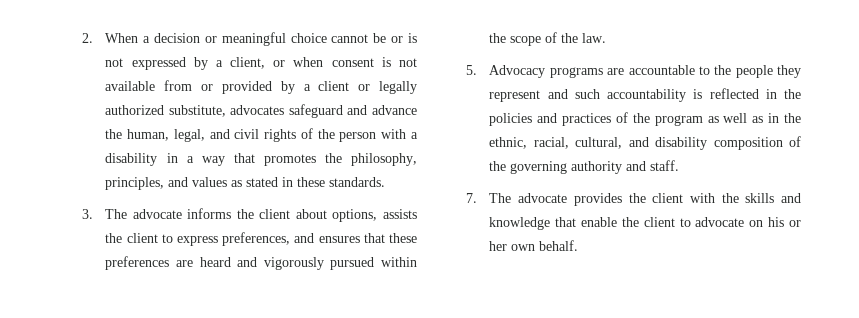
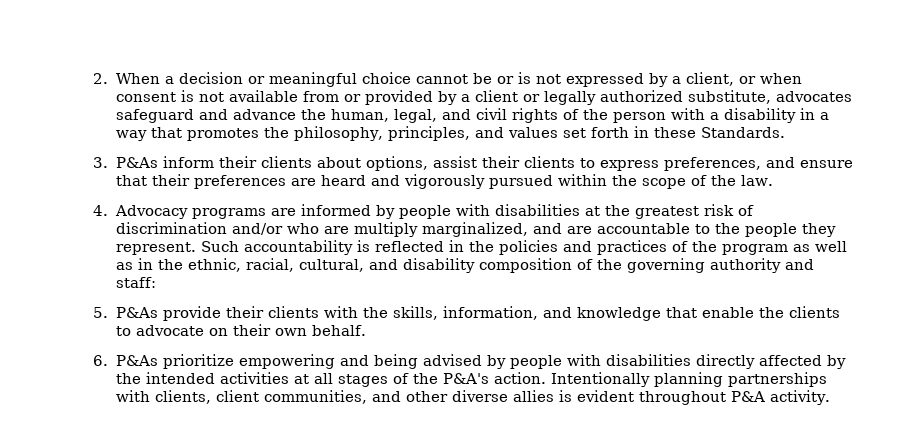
[231,177,279,187] as stated -> [562,127,629,138] set forth
[329,177,386,187] standards. -> [700,127,785,138] Standards.
[105,208,418,222] [105,233,158,243] The advocate informs the client about options, assists the client -> [115,156,575,171] P&As inform their clients about options, assist their clients
[318,233,417,243] ensures that these -> [799,160,853,168] [115,174,190,186] ensure that their
[465,65,477,75] 5. -> [92,205,108,216] 4.
(625, 71) none -> [300,204,754,219] [115,222,592,237] informed by people with disabilities at the greatest risk of discrimination and/or who are multiply marginalized, and are
[489,89,600,102] represent and such -> [115,241,239,255] represent. Such
[650,160,680,171] [465,193,775,206] staff. // 7. The advocate provides the client with the skills -> [115,277,156,288] [92,306,538,321] staff: // 5. P&As provide their clients with the skills, information,
[643,217,675,227] client -> [788,306,840,318] clients
[768,217,801,227] [489,241,508,251] his or her -> [232,324,271,336] their
(579, 245) none -> [92,354,846,369] [115,372,827,387] [115,390,830,405] // 6. P&As prioritize empowering and being advised by people with disabilities directly affected by the intended activities at all stages of the P&A's action. Intentionally planning partnerships with clients, client communities, and other diverse allies is evident throughout P&A activity.

